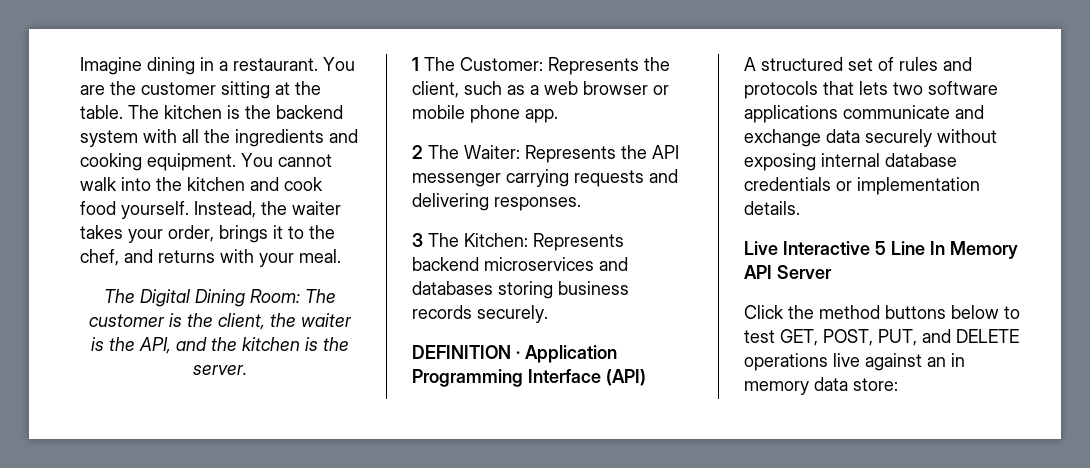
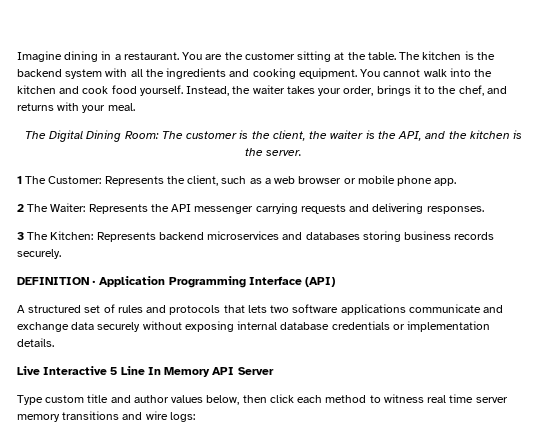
[744,305,1020,319] [744,329,1019,346] [744,353,965,371] [744,377,898,395] Click the method buttons below to test GET, POST, PUT, and DELETE operations live against an in memory data store: -> [17,394,508,405] [17,411,195,422] Type custom title and author values below, then click each method to witness real time server memory transitions and wire logs:

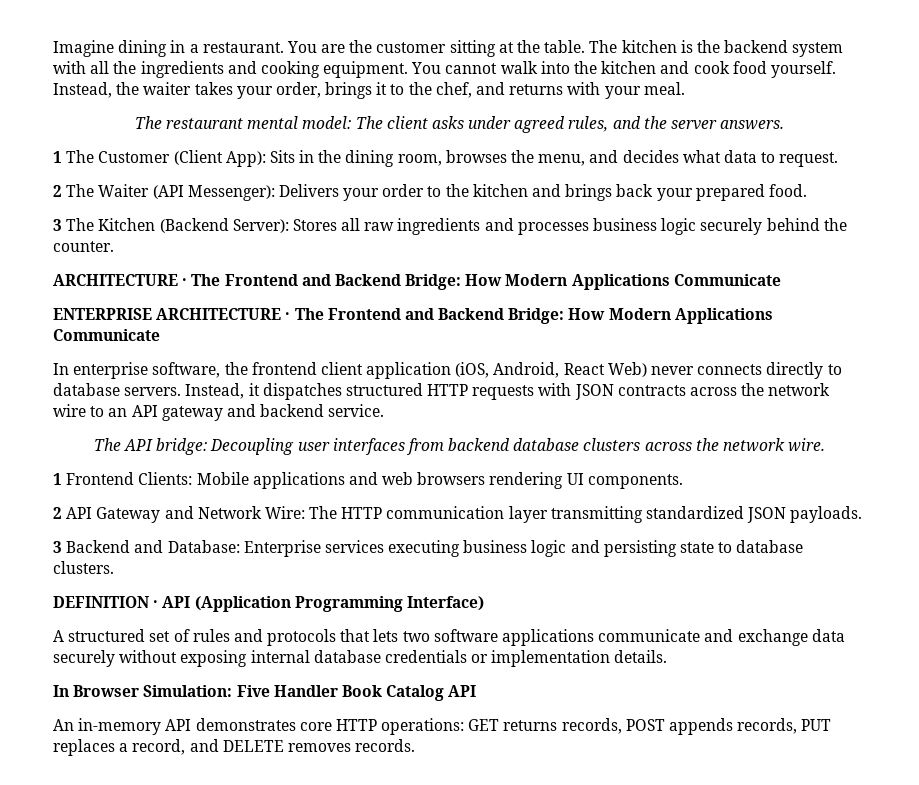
[49,130,523,142] [244,148,303,156] [17,175,457,186] [17,203,484,214] [17,231,495,242] [17,249,61,259] [17,276,336,288] Digital Dining Room: The customer is the client, the waiter is the API, and the kitchen is the server. // 1 The Customer: Represents the client, such as a web browser or mobile phone app. // 2 The Waiter: Represents the API messenger carrying requests and delivering responses. // 3 The Kitchen: Represents backend microservices and databases storing business records securely. // DEFINITION · Application Programming Interface (API) -> [165,116,785,133] [53,150,839,167] [53,184,807,201] [53,218,847,235] [53,241,114,252] [53,274,781,290] [53,308,773,324] [53,329,160,341] [53,362,842,379] [53,383,831,400] [53,404,385,421] [93,438,826,455] [53,472,683,489] [53,506,863,523] [53,540,804,557] [53,561,114,574] [53,596,484,612] restaurant mental model: The client asks under agreed rules, and the server answers. // 1 The Customer (Client App): Sits in the dining room, browses the menu, and decides what data to request. // 2 The Waiter (API Messenger): Delivers your order to the kitchen and brings back your prepared food. // 3 The Kitchen (Backend Server): Stores all raw ingredients and processes business logic securely behind the counter. // ARCHITECTURE · The Frontend and Backend Bridge: How Modern Applications Communicate // ENTERPRISE ARCHITECTURE · The Frontend and Backend Bridge: How Modern Applications Communicate // In enterprise software, the frontend client application (iOS, Android, React Web) never connects directly to database servers. Instead, it dispatches structured HTTP requests with JSON contracts across the network wire to an API gateway and backend service. // The API bridge: Decoupling user interfaces from backend database clusters across the network wire. // 1 Frontend Clients: Mobile applications and web browsers rendering UI components. // 2 API Gateway and Network Wire: The HTTP communication layer transmitting standardized JSON payloads. // 3 Backend and Database: Enterprise services executing business logic and persisting state to database clusters. // DEFINITION · API (Application Programming Interface)
[17,366,274,377] [17,394,508,405] [17,411,195,422] Live Interactive 5 Line In Memory API Server // Type custom title and author values below, then click each method to witness real time server memory transitions and wire logs: -> [53,685,477,701] [53,718,832,735] [53,739,416,756] In Browser Simulation: Five Handler Book Catalog API // An in-memory API demonstrates core HTTP operations: GET returns records, POST appends records, PUT replaces a record, and DELETE removes records.

